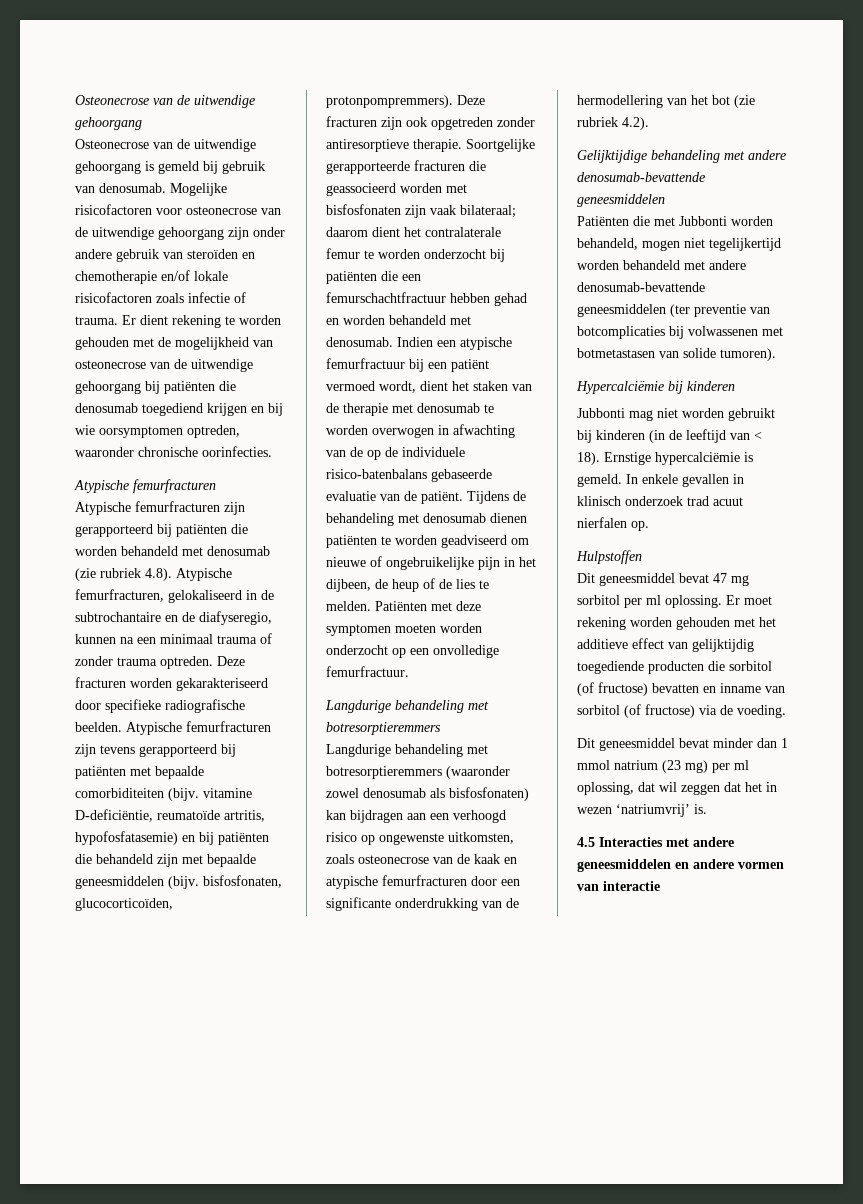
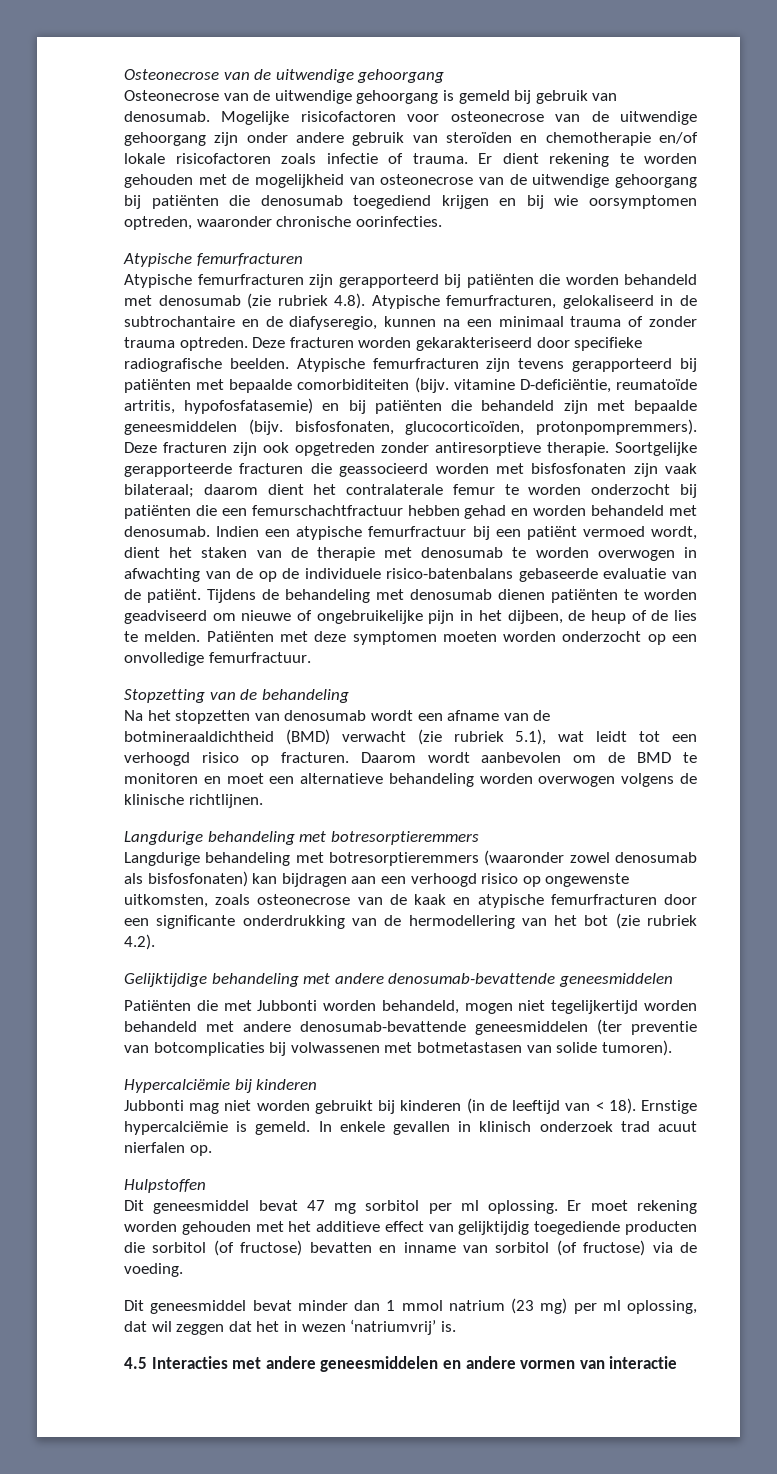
(409, 671) none -> [124,689,349,703] [124,710,551,724] [124,729,698,745] [124,752,697,766] [124,773,697,787] [124,794,263,808] // Stopzetting van de behandeling // Na het stopzetten van denosumab wordt een afname van de botmineraaldichtheid (BMD) verwacht (zie rubriek 5.1), wat leidt tot een verhoogd risico op fracturen. Daarom wordt aanbevolen om de BMD te monitoren en moet een alternatieve behandeling worden overwogen volgens de klinische richtlijnen.

